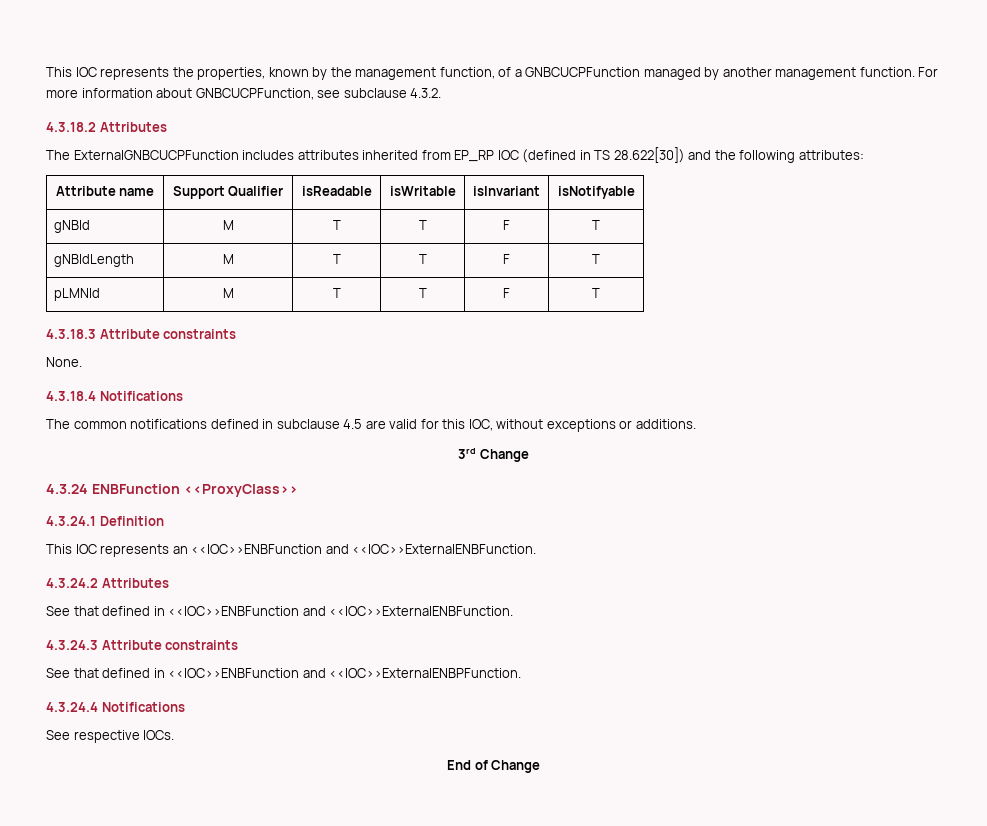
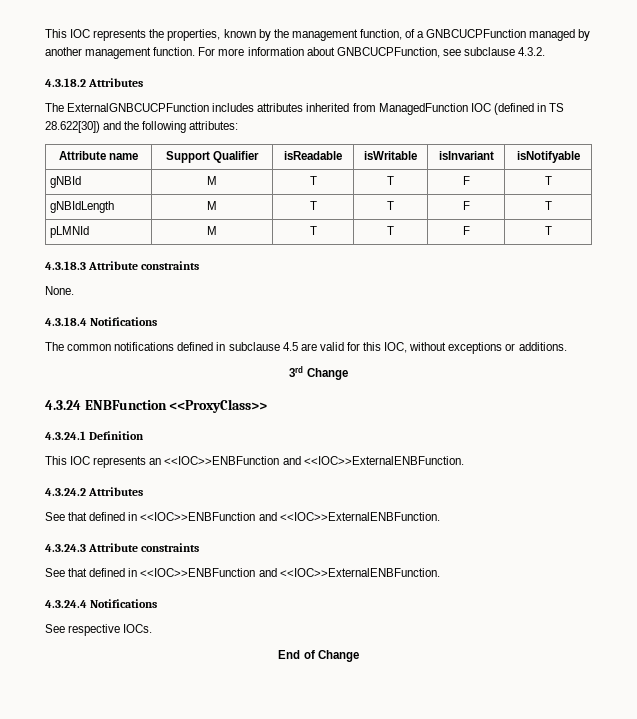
[454,150,495,162] EP_RP -> [378,103,468,115] ManagedFunction
[329,668,522,678] <<IOC>>ExternalENBPFunction. -> [279,568,440,577] <<IOC>>ExternalENBFunction.

